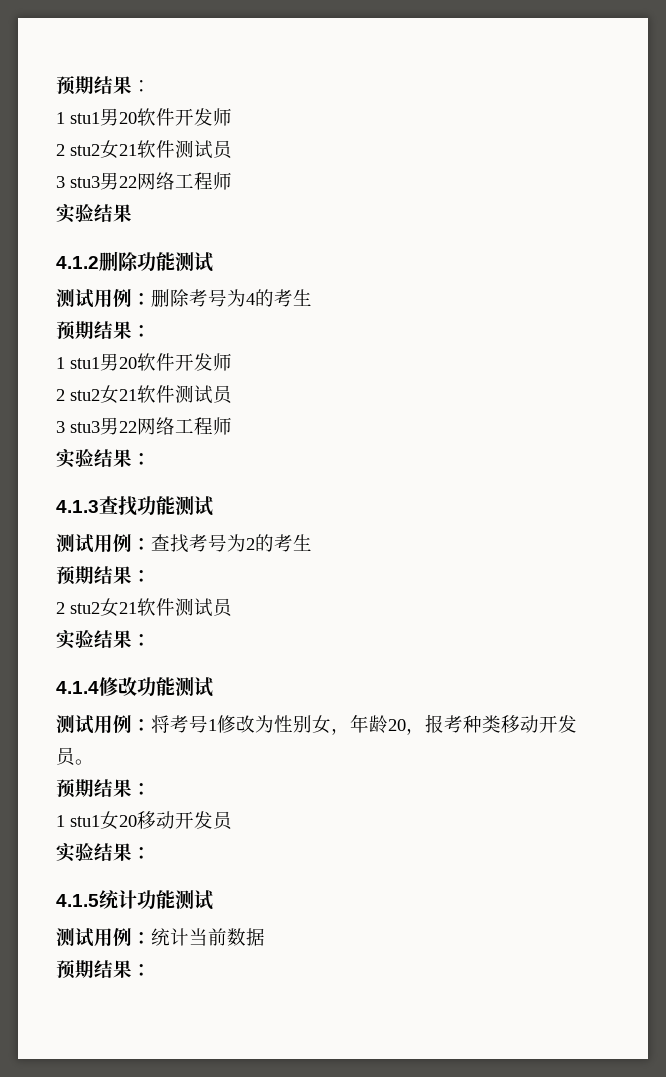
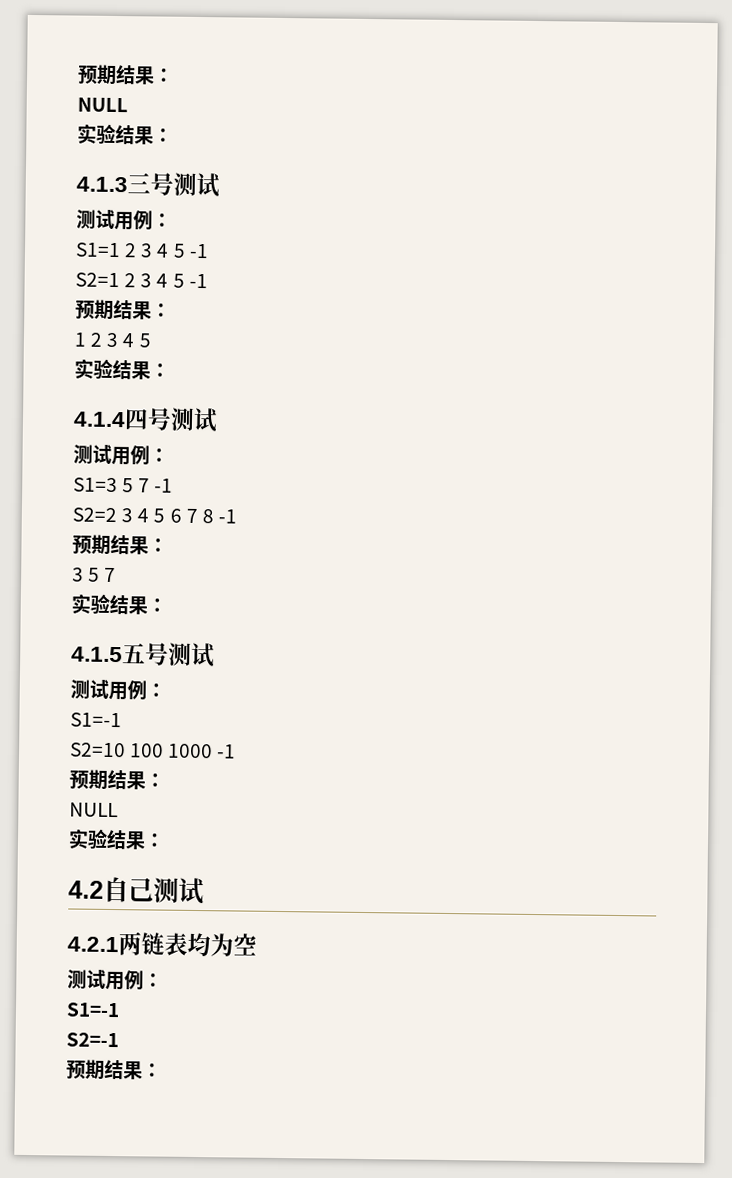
[56,76,151,95] [56,108,232,126] [56,140,233,159] [56,172,232,190] [56,204,132,223] [56,251,213,272] [56,289,312,308] [56,321,151,340] [56,353,232,371] [56,385,233,404] [56,417,232,435] [56,449,151,468] [56,496,213,516] [56,534,312,553] [56,566,151,585] [56,598,233,617] [56,630,151,649] [56,677,213,697] [56,714,577,735] [56,747,94,766] [56,779,151,798] [56,811,233,830] [56,843,151,862] [56,890,213,910] [56,928,265,947] 预期结果： // 1 stu1男20软件开发师 // 2 stu2女21软件测试员 // 3 stu3男22网络工程师 // 实验结果 // 4.1.2删除功能测试 // 测试用例：删除考号为4的考生 // 预期结果： // 1 stu1男20软件开发师 // 2 stu2女21软件测试员 // 3 stu3男22网络工程师 // 实验结果： // 4.1.3查找功能测试 // 测试用例：查找考号为2的考生 // 预期结果： // 2 stu2女21软件测试员 // 实验结果： // 4.1.4修改功能测试 // 测试用例：将考号1修改为性别女，年龄20，报考种类移动开发员。 // 预期结果： // 1 stu1女20移动开发员 // 实验结果： // 4.1.5统计功能测试 // 测试用例：统计当前数据 -> [77,64,174,85] [77,97,128,113] [77,123,173,145] [76,172,220,198] [76,209,172,231] [75,242,209,259] [75,272,208,289] [75,299,171,320] [74,332,152,348] [74,358,170,380] [73,407,218,433] [73,444,169,466] [73,477,174,493] [72,507,237,524] [72,534,168,555] [72,567,117,583] [71,593,167,615] [71,642,215,668] [70,679,166,701] [70,712,122,728] [69,742,237,759] [69,769,165,790] [69,802,118,818] [68,828,165,850] [68,876,204,905] [67,932,257,957] [67,969,163,991] [66,1002,120,1018] [66,1032,119,1048] 预期结果： // NULL // 实验结果： // 4.1.3三号测试 // 测试用例： // S1=1 2 3 4 5 -1 // S2=1 2 3 4 5 -1 // 预期结果： // 1 2 3 4 5 // 实验结果： // 4.1.4四号测试 // 测试用例： // S1=3 5 7 -1 // S2=2 3 4 5 6 7 8 -1 // 预期结果： // 3 5 7 // 实验结果： // 4.1.5五号测试 // 测试用例： // S1=-1 // S2=10 100 1000 -1 // 预期结果： // NULL // 实验结果： // 4.2自己测试 // 4.2.1两链表均为空 // 测试用例： // S1=-1 // S2=-1

